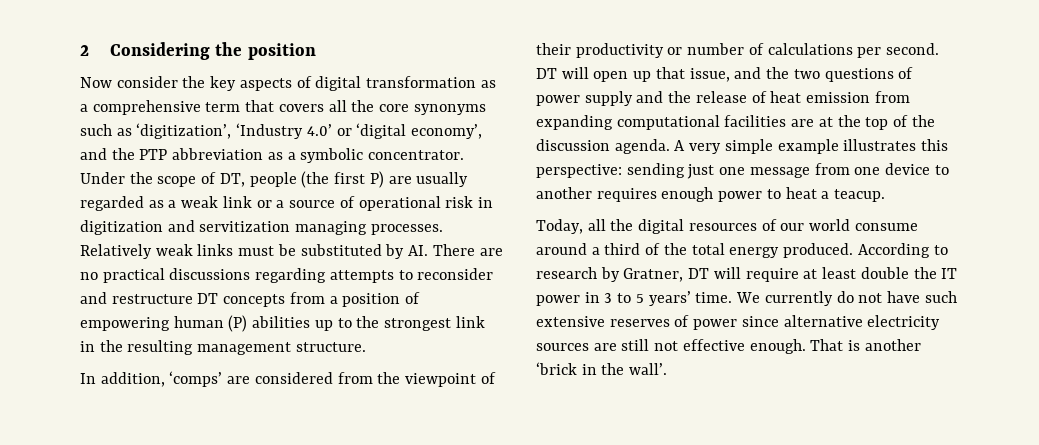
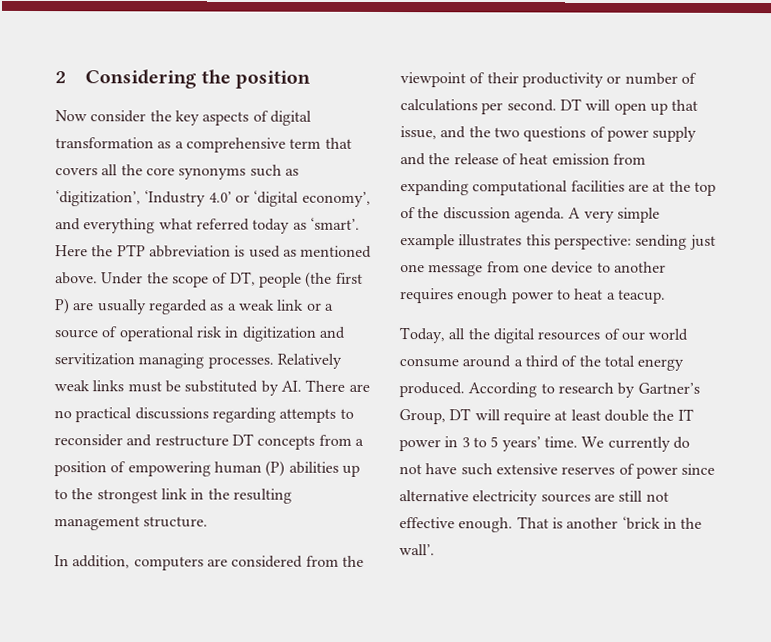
[111,148,465,163] the PTP abbreviation as a symbolic concentrator. -> [83,217,360,234] [55,244,373,258] [55,272,98,285] everything what referred today as ‘smart’. Here the PTP abbreviation is used as mentioned above.
[169,371,223,387] ‘comps’ -> [133,556,204,571] computers
[623,268,684,282] Gratner, -> [637,382,700,394] [399,409,446,425] Gartner’s Group,

